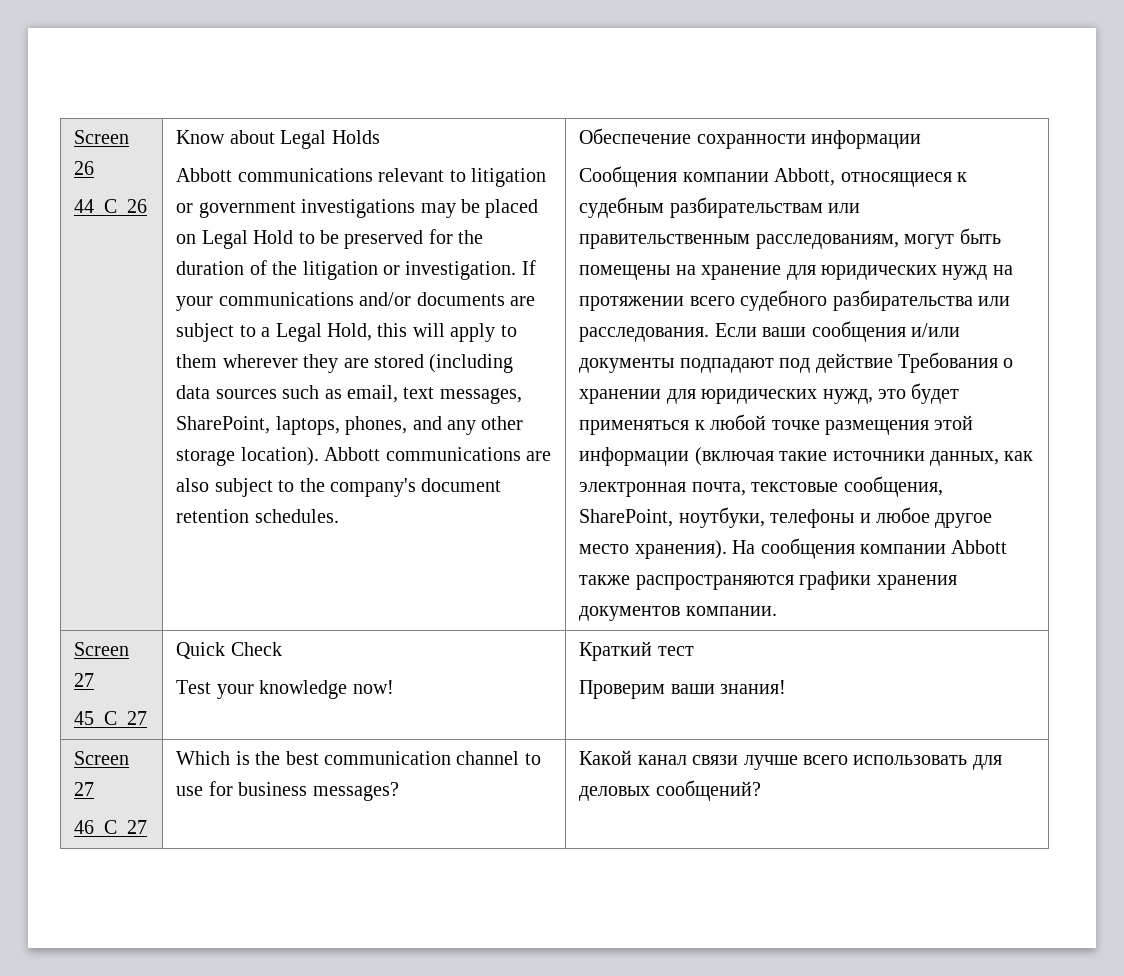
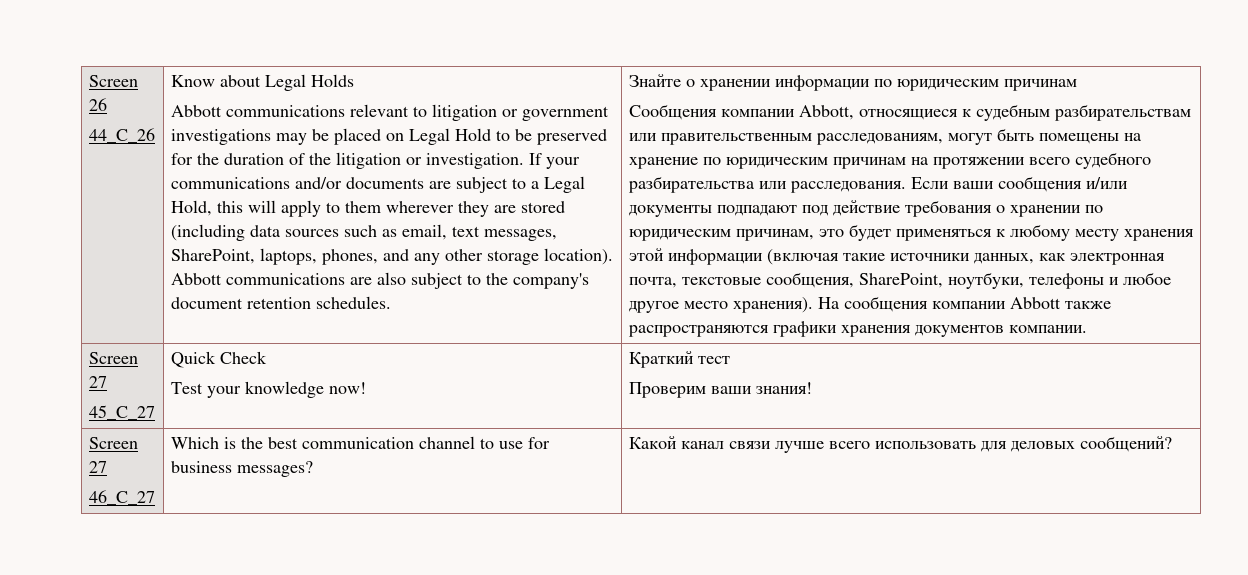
[579,128,922,149] Обеспечение сохранности информации -> [628,74,1077,91] Знайте о хранении информации по юридическим причинам
[786,265,988,280] для юридических нужд -> [702,157,906,169] по юридическим причинам
[897,352,1014,373] [579,389,873,404] Требования о хранении для юридических нужд, -> [904,200,1103,217] [628,229,814,241] требования о хранении по юридическим причинам,
[710,414,929,435] любой точке размещения -> [1009,224,1194,241] любому месту хранения

